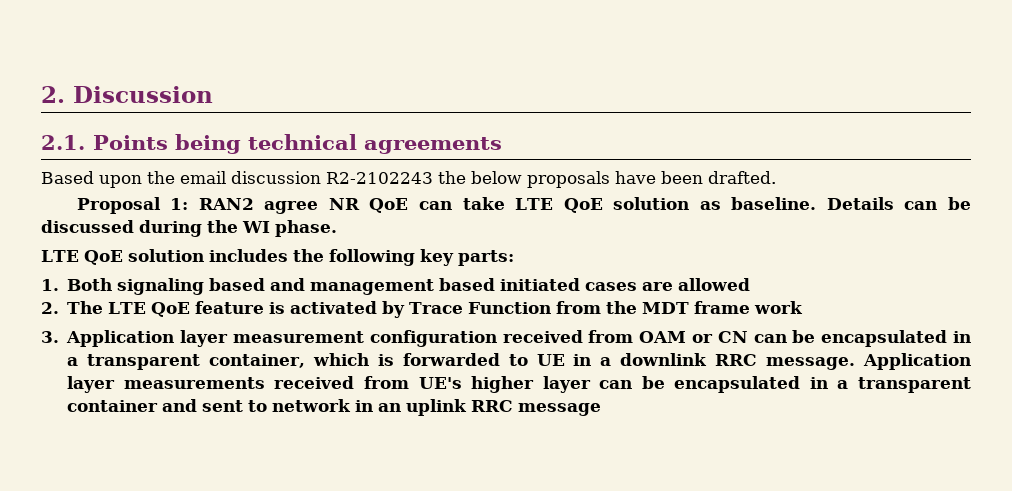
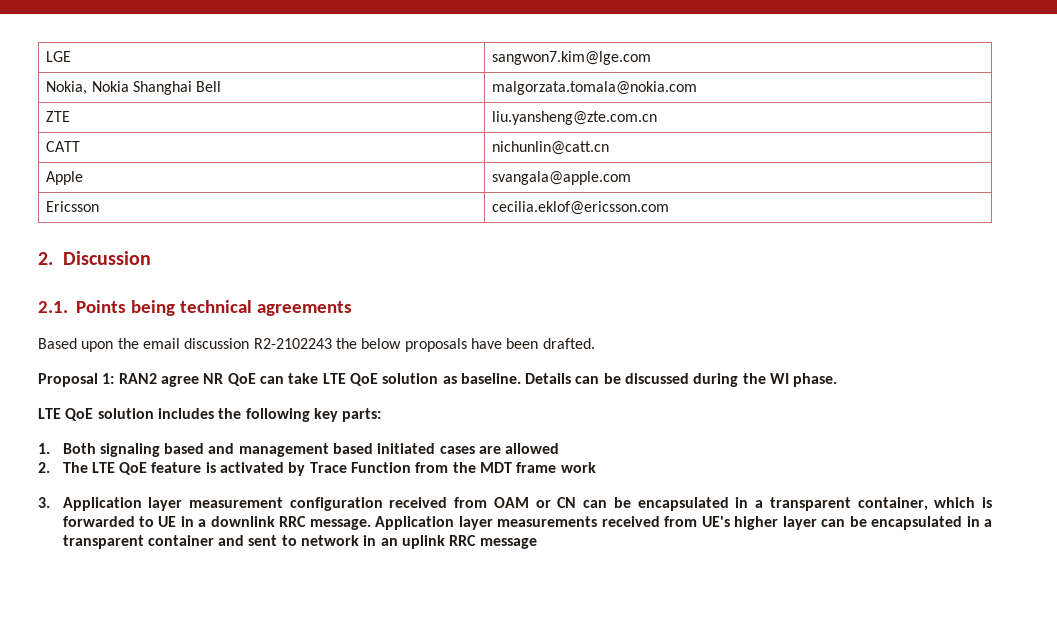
(41, 94) none -> [46,51,72,62] [492,51,652,65] [46,81,222,95] [492,81,698,95] [46,111,71,122] [492,111,658,125] [46,141,81,152] [492,141,610,155] [46,171,84,185] [492,171,632,185] [46,201,100,212] [492,201,670,215] LGE | sangwon7.kim@lge.com // Nokia, Nokia Shanghai Bell | malgorzata.tomala@nokia.com // ZTE | liu.yansheng@zte.com.cn // CATT | nichunlin@catt.cn // Apple | svangala@apple.com // Ericsson | cecilia.eklof@ericsson.com //

